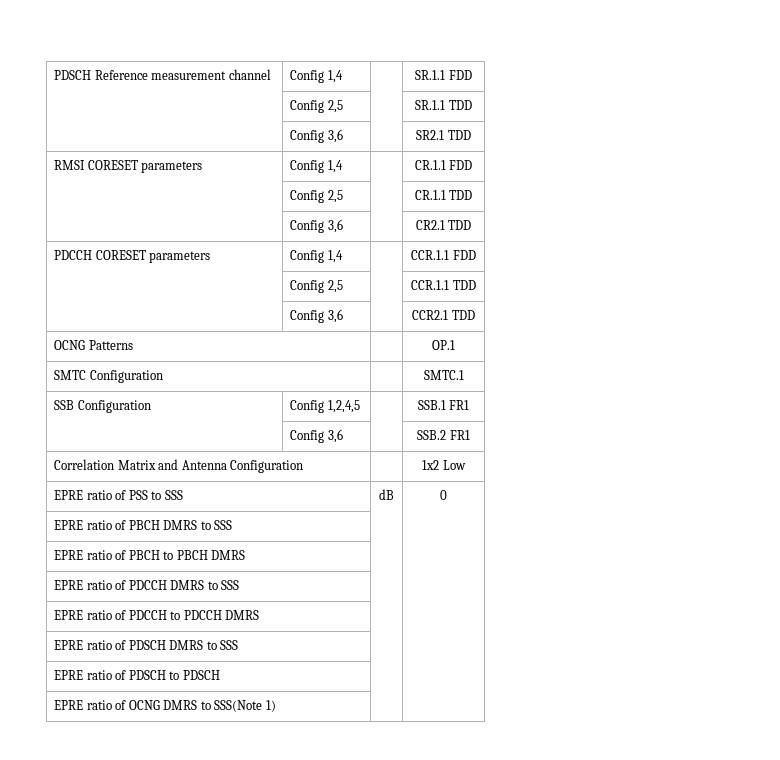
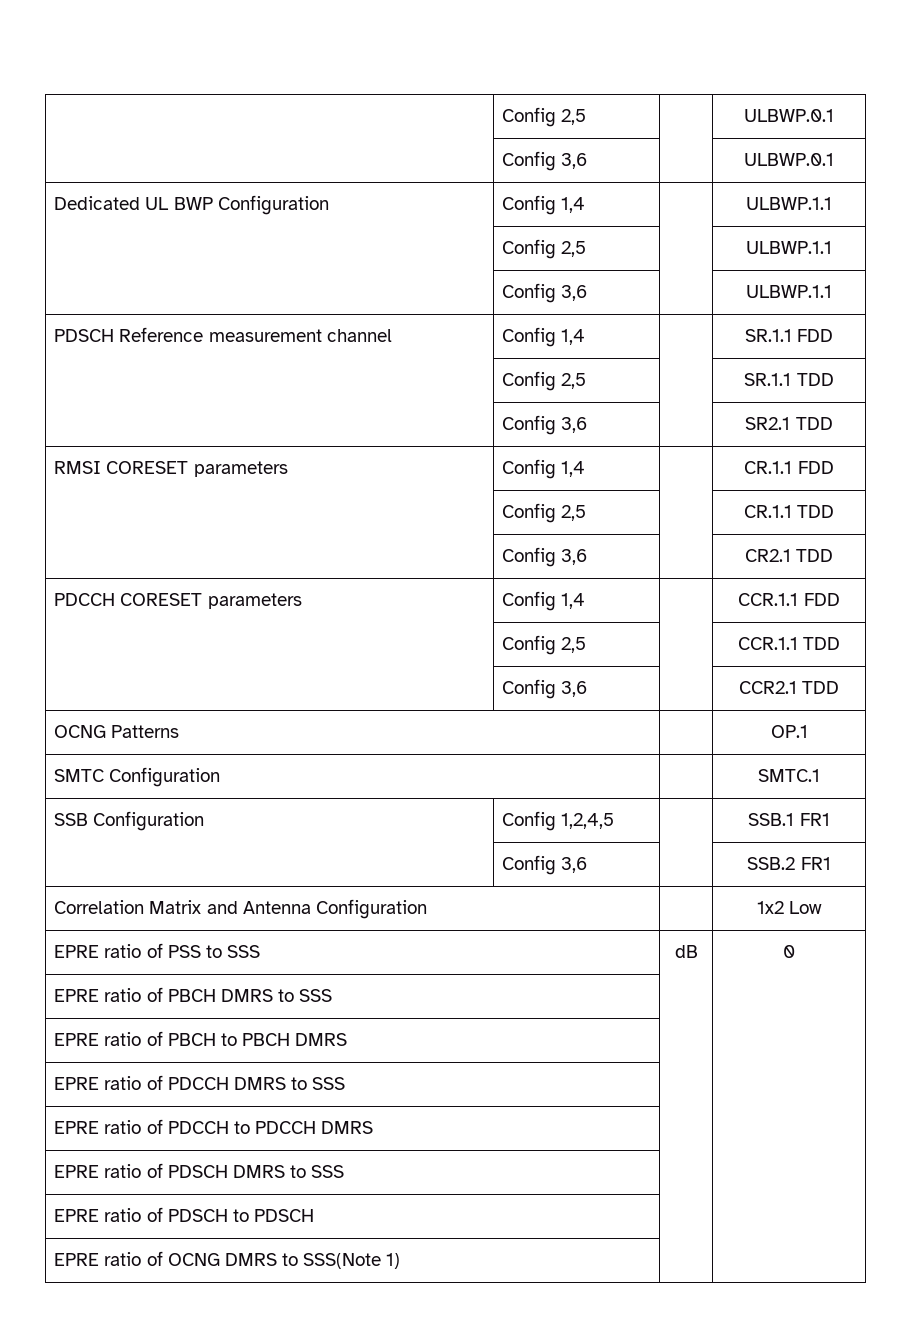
(54, 75) none -> [502,107,587,127] [744,109,834,122] [502,151,588,171] [744,153,834,166] [54,195,329,215] [502,195,586,215] [746,197,832,210] [502,239,587,259] [746,241,832,254] [502,283,588,303] [746,285,832,298] | Config 2,5 | | ULBWP.0.1 // | Config 3,6 | | ULBWP.0.1 // Dedicated UL BWP Configuration | Config 1,4 | | ULBWP.1.1 // | Config 2,5 | | ULBWP.1.1 // | Config 3,6 | | ULBWP.1.1 //

